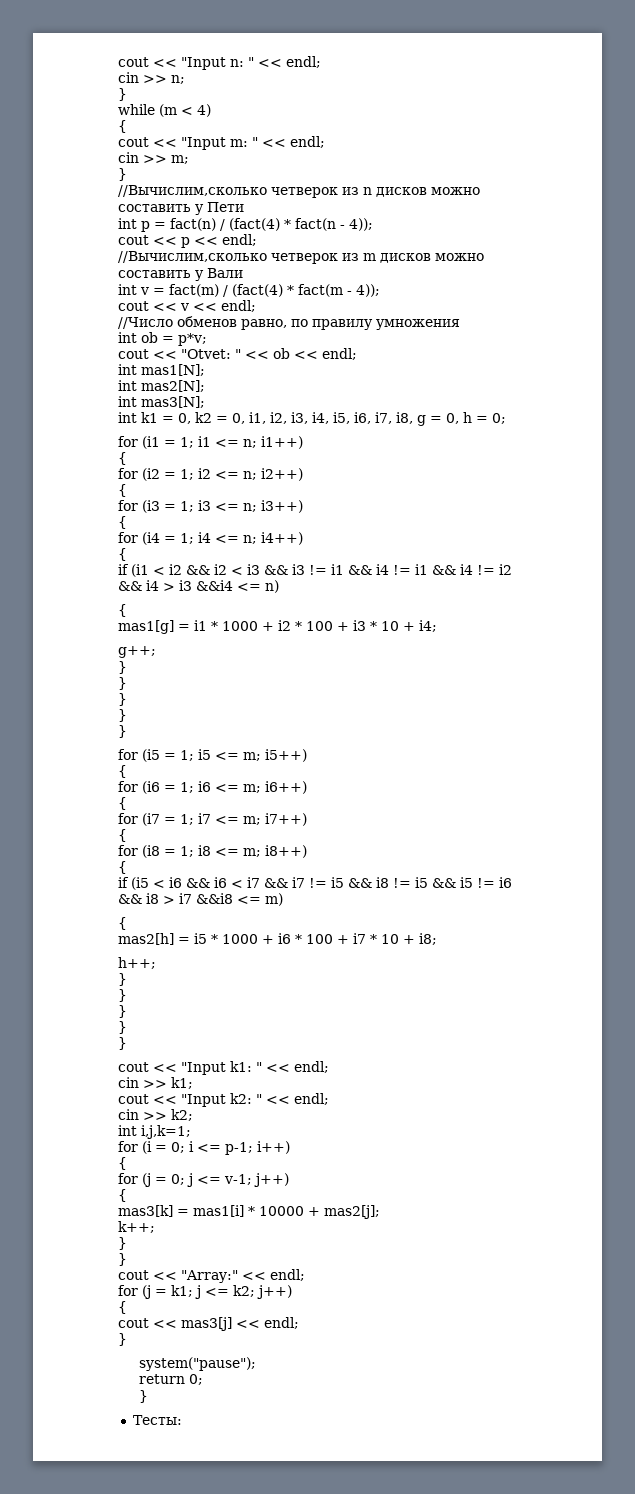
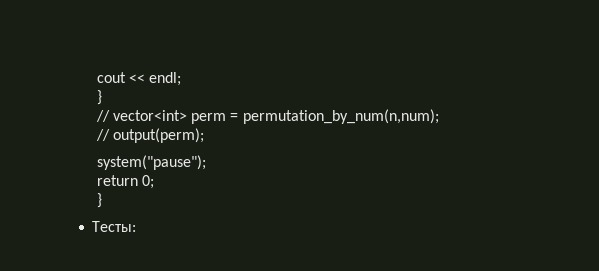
[118,56,322,70] [118,72,186,84] [118,88,128,101] [118,104,212,117] [118,120,128,133] [118,136,326,150] [118,152,190,164] [118,168,128,181] [118,185,481,198] [118,202,245,215] [118,218,374,232] [118,234,258,248] [118,251,485,264] [118,268,244,281] [118,284,381,297] [118,300,257,312] [118,316,461,330] [118,332,208,346] [118,348,358,360] [118,364,206,376] [118,380,206,392] [118,396,206,408] [118,412,507,426] [118,436,304,449] [118,452,128,465] [118,468,304,481] [118,484,128,497] [118,500,304,513] [118,516,128,529] [118,532,304,545] [118,548,128,561] [118,564,513,577] [118,580,280,593] [118,604,128,617] [118,620,438,634] [118,646,157,658] [118,661,128,674] [118,677,128,690] [118,693,128,706] [118,709,128,722] [118,725,128,738] [118,749,308,762] [118,765,128,778] [118,781,308,794] [118,797,128,810] [118,813,308,826] [118,829,128,842] [118,845,308,858] [118,861,128,874] [118,877,513,890] [118,893,284,906] [118,917,128,930] [118,933,438,945] [118,957,157,969] [118,973,128,986] [118,989,128,1002] [118,1005,128,1018] [118,1021,128,1034] [118,1037,128,1050] [118,1061,330,1075] [118,1077,194,1089] [118,1093,330,1107] [118,1109,194,1121] [118,1125,192,1139] [118,1141,291,1155] [118,1157,128,1170] [118,1173,290,1187] [118,1189,128,1202] [118,1205,381,1219] [118,1221,156,1233] [118,1237,128,1250] [118,1253,128,1266] [118,1269,306,1283] [118,1285,293,1299] [118,1301,128,1314] [118,1317,300,1331] [118,1333,128,1346] cout << "Input n: " << endl; // cin >> n; // } // while (m < 4) // { // cout << "Input m: " << endl; // cin >> m; // } // //Вычислим,сколько четверок из n дисков можно составить у Пети // int p = fact(n) / (fact(4) * fact(n - 4)); // cout << p << endl; // //Вычислим,сколько четверок из m дисков можно составить у Вали // int v = fact(m) / (fact(4) * fact(m - 4)); // cout << v << endl; // //Число обменов равно, по правилу умножения // int ob = p*v; // cout << "Otvet: " << ob << endl; // int mas1[N]; // int mas2[N]; // int mas3[N]; // int k1 = 0, k2 = 0, i1, i2, i3, i4, i5, i6, i7, i8, g = 0, h = 0; // for (i1 = 1; i1 <= n; i1++) // { // for (i2 = 1; i2 <= n; i2++) // { // for (i3 = 1; i3 <= n; i3++) // { // for (i4 = 1; i4 <= n; i4++) // { // if (i1 < i2 && i2 < i3 && i3 != i1 && i4 != i1 && i4 != i2 && i4 > i3 &&i4 <= n) // { // mas1[g] = i1 * 1000 + i2 * 100 + i3 * 10 + i4; // g++; // } // } // } // } // } // for (i5 = 1; i5 <= m; i5++) // { // for (i6 = 1; i6 <= m; i6++) // { // for (i7 = 1; i7 <= m; i7++) // { // for (i8 = 1; i8 <= m; i8++) // { // if (i5 < i6 && i6 < i7 && i7 != i5 && i8 != i5 && i5 != i6 && i8 > i7 &&i8 <= m) // { // mas2[h] = i5 * 1000 + i6 * 100 + i7 * 10 + i8; // h++; // } // } // } // } // } // cout << "Input k1: " << endl; // cin >> k1; // cout << "Input k2: " << endl; // cin >> k2; // int i,j,k=1; // for (i = 0; i <= p-1; i++) // { // for (j = 0; j <= v-1; j++) // { // mas3[k] = mas1[i] * 10000 + mas2[j]; // k++; // } // } // cout << "Array:" << endl; // for (j = k1; j <= k2; j++) // { // cout << mas3[j] << endl; // } -> [96,72,182,86] [96,90,102,105] [95,109,439,124] [95,128,205,143] cout << endl; // } // // vector<int> perm = permutation_by_num(n,num); // // output(perm);

